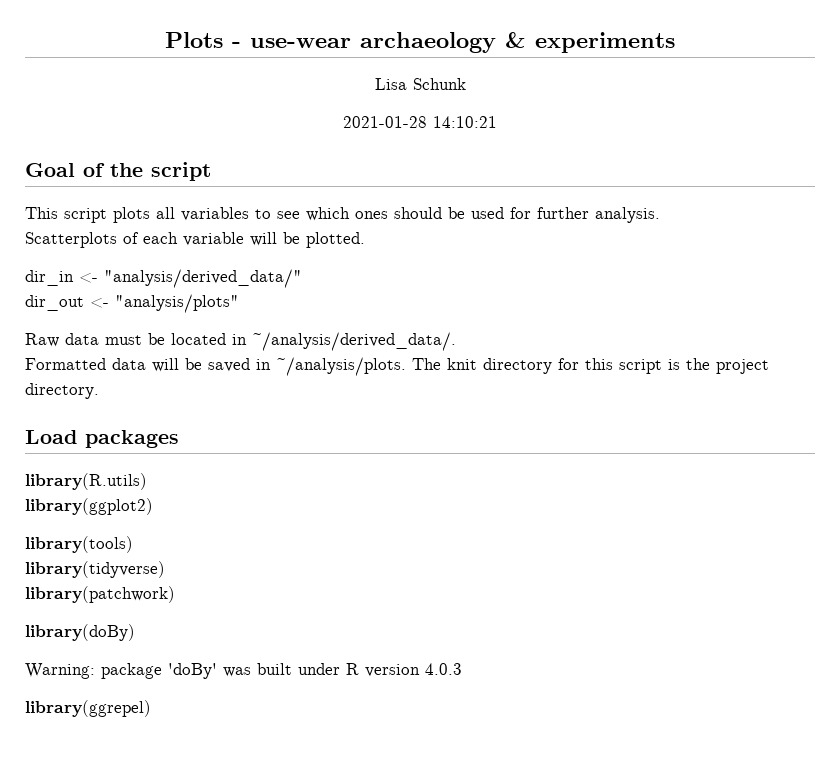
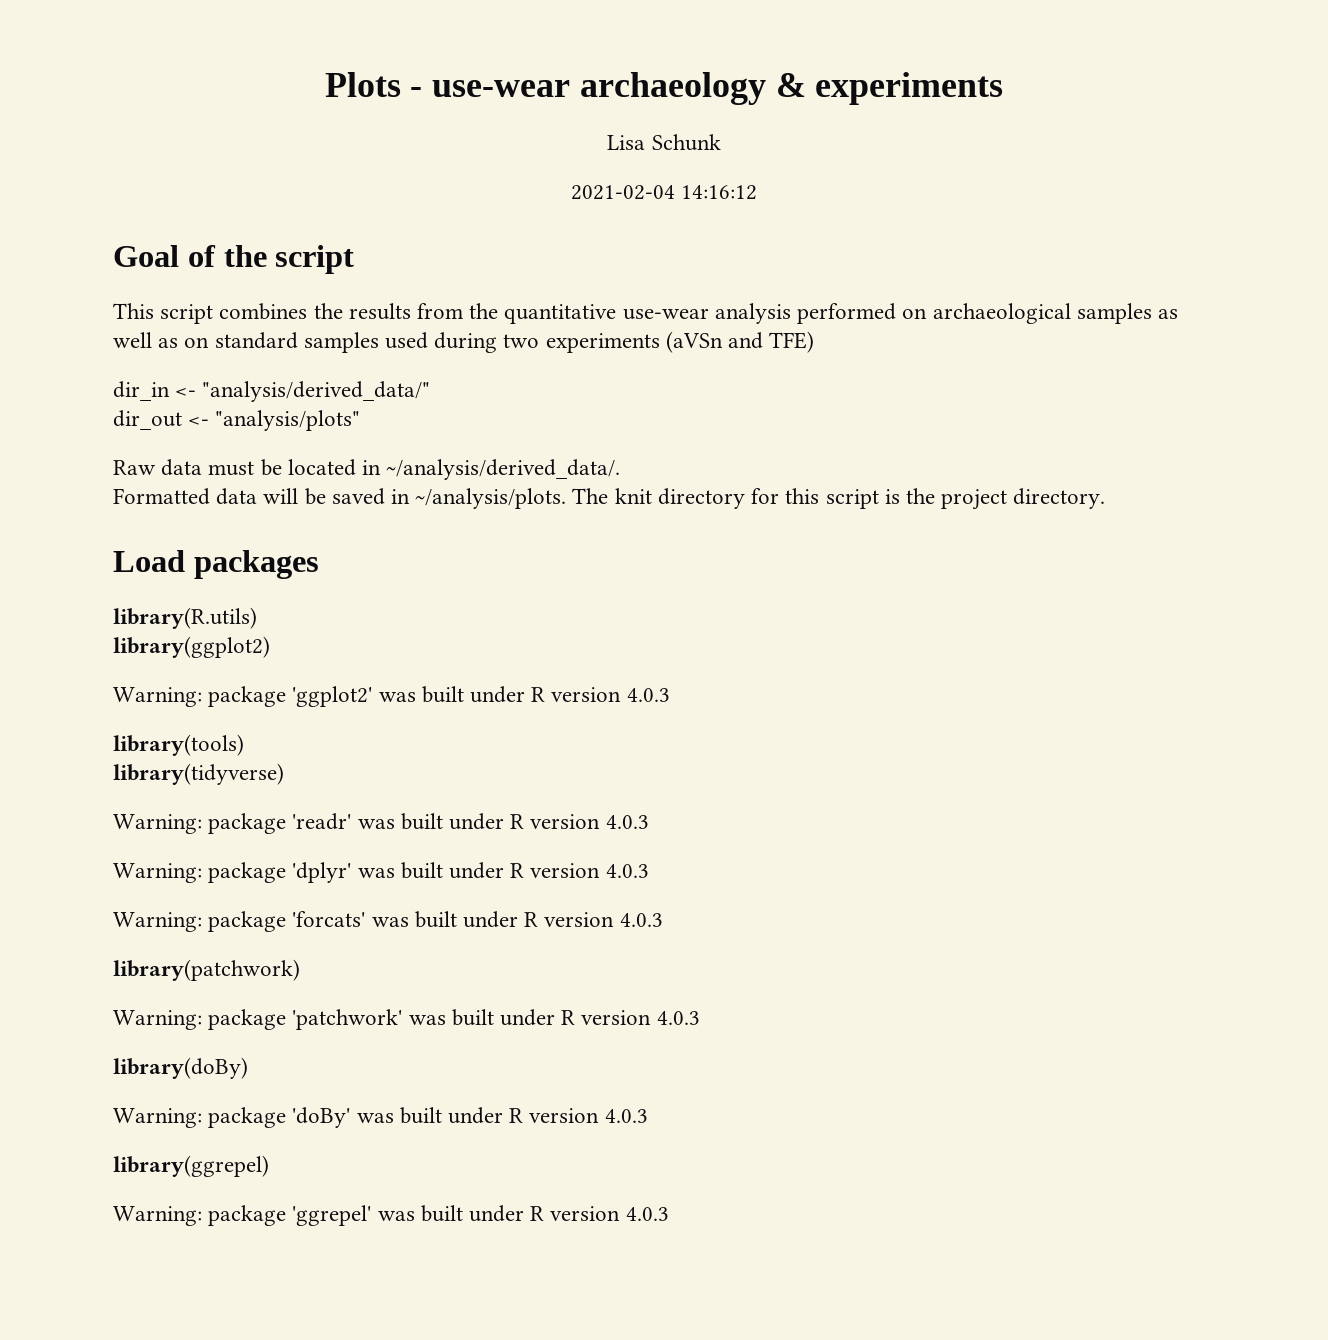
[343,116,497,128] 2021-01-28 14:10:21 -> [570,185,758,200] 2021-02-04 14:16:12
[113,207,660,223] [25,232,365,248] plots all variables to see which ones should be used for further analysis. // Scatterplots of each variable will be plotted. -> [219,303,1178,324] [113,331,815,353] combines the results from the quantitative use-wear analysis performed on archaeological samples as well as on standard samples used during two experiments (aVSn and TFE)
[25,536,133,553] [25,561,165,578] [25,586,175,603] library(tools) // library(tidyverse) // library(patchwork) -> [113,686,670,707] [113,734,244,756] [113,763,284,785] [113,813,649,834] [113,862,649,883] [113,911,663,932] [113,959,300,981] [113,1009,700,1030] Warning: package 'ggplot2' was built under R version 4.0.3 // library(tools) // library(tidyverse) // Warning: package 'readr' was built under R version 4.0.3 // Warning: package 'dplyr' was built under R version 4.0.3 // Warning: package 'forcats' was built under R version 4.0.3 // library(patchwork) // Warning: package 'patchwork' was built under R version 4.0.3
(151, 708) none -> [113,1205,669,1226] // Warning: package 'ggrepel' was built under R version 4.0.3

